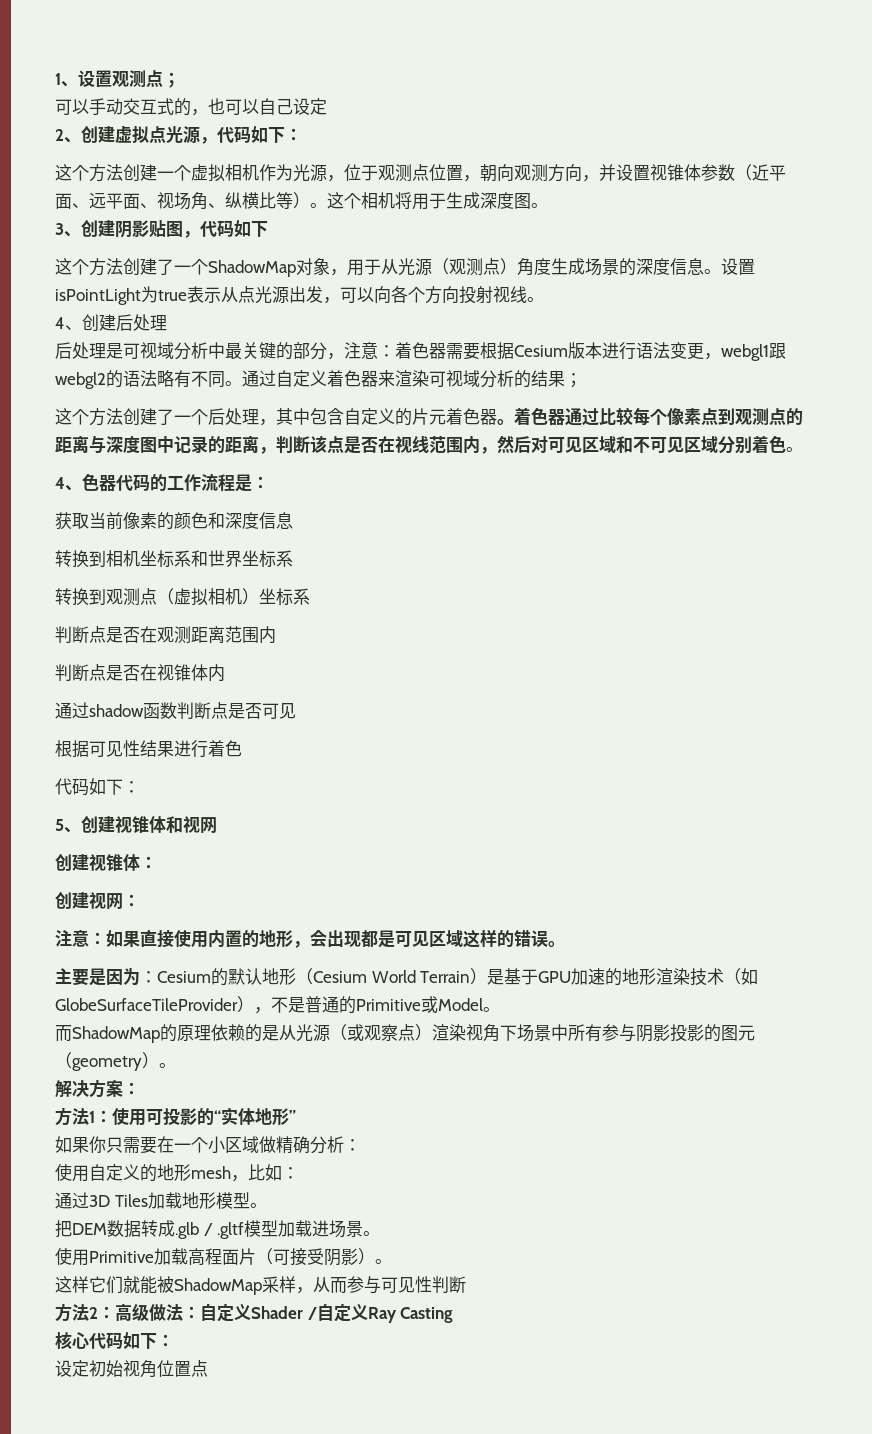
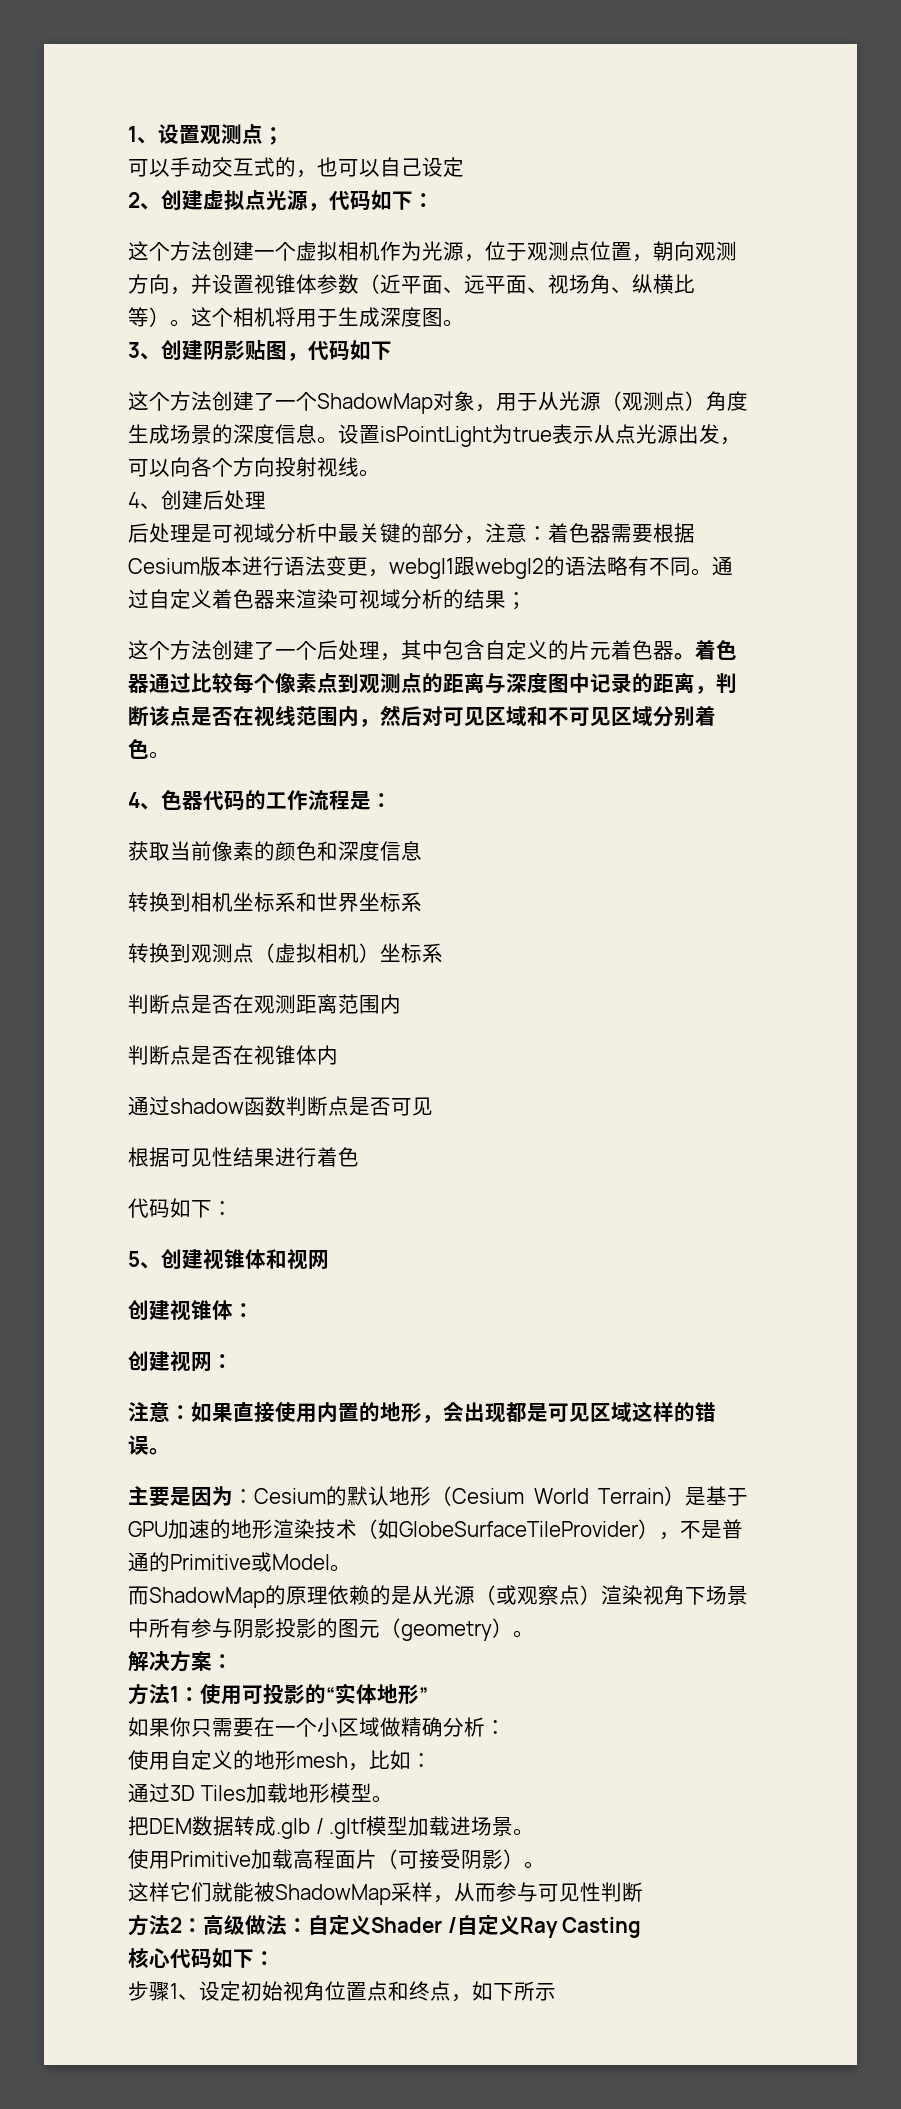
(174, 1340) none -> [128,1981,199,2001] 步骤1、
(208, 1368) none -> [388,1981,556,2002] 和终点，如下所示

